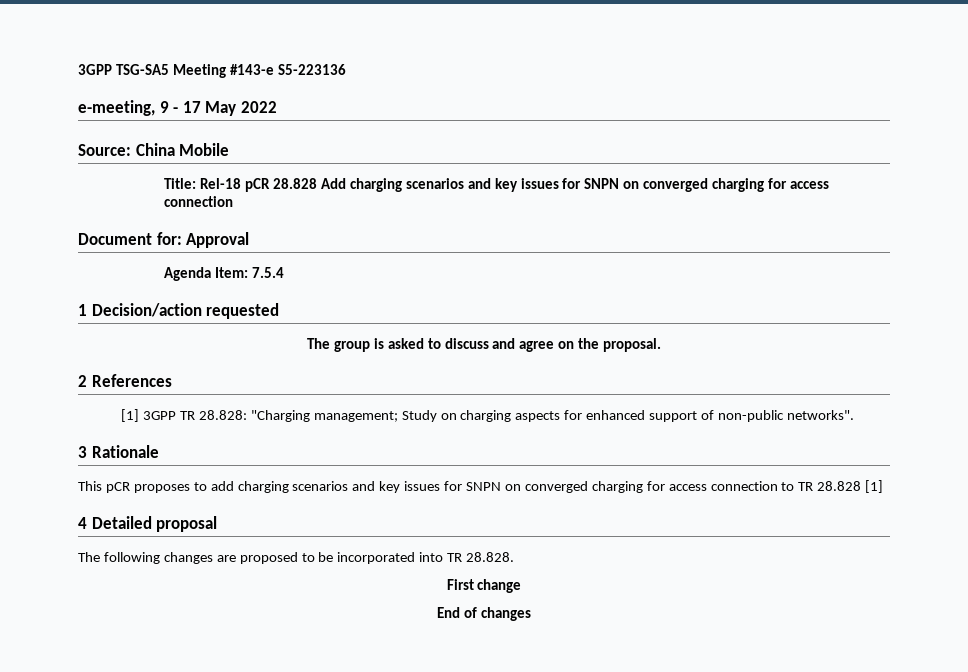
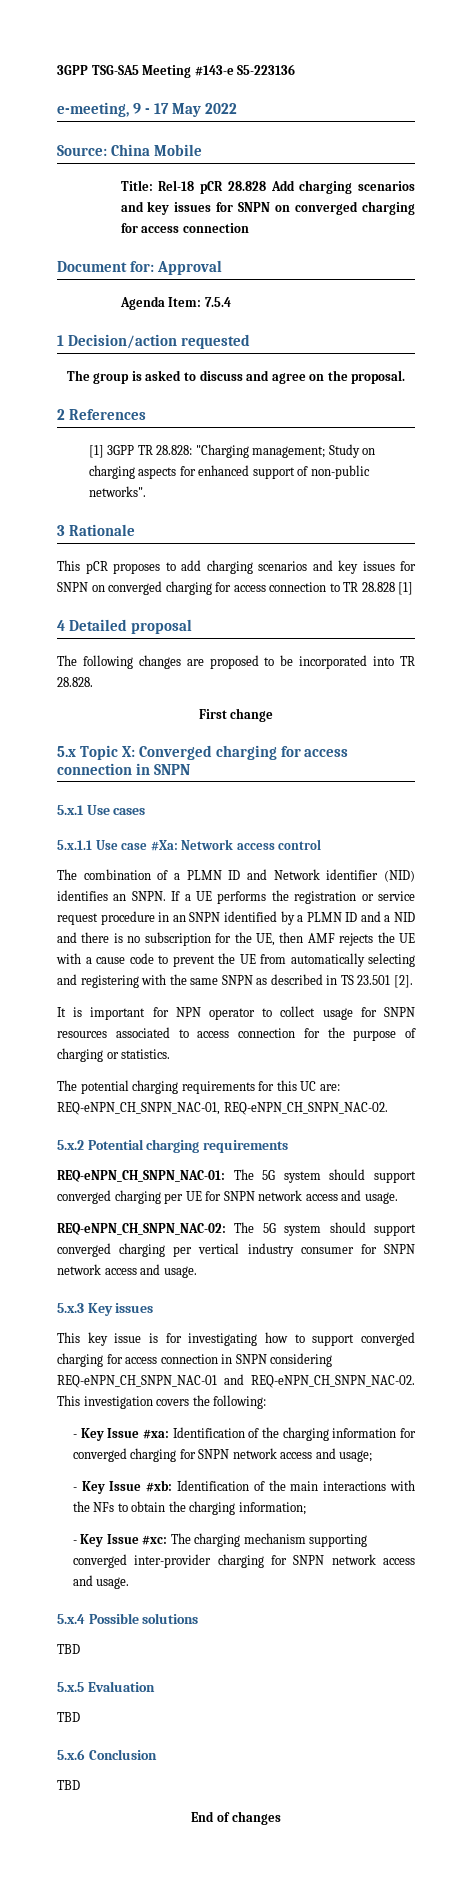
(522, 586) none -> [57,745,349,760] [57,763,190,775] [57,805,146,815] [57,839,322,851] [57,869,415,882] [57,890,415,904] [57,911,415,925] [57,932,416,946] [56,953,415,967] [57,974,413,988] [57,1006,415,1020] [57,1027,416,1041] [57,1048,171,1062] [57,1080,340,1094] [57,1102,388,1115] [57,1139,288,1153] [57,1169,416,1183] [57,1190,398,1204] [57,1222,416,1236] [57,1243,415,1257] [57,1264,197,1278] [57,1303,154,1316] [57,1332,415,1346] [57,1353,333,1367] [57,1374,415,1388] [57,1395,267,1409] [72,1427,416,1441] [72,1448,373,1462] [72,1480,415,1494] [72,1501,306,1515] [72,1533,368,1547] [72,1554,415,1568] [72,1575,130,1589] [57,1613,199,1624] [57,1644,80,1654] [57,1681,155,1692] [57,1712,80,1722] [57,1749,157,1760] [57,1780,80,1790] // 5.x Topic X: Converged charging for access connection in SNPN // 5.x.1 Use cases // 5.x.1.1 Use case #Xa: Network access control // The combination of a PLMN ID and Network identifier (NID) identifies an SNPN. If a UE performs the registration or service request procedure in an SNPN identified by a PLMN ID and a NID and there is no subscription for the UE, then AMF rejects the UE with a cause code to prevent the UE from automatically selecting and registering with the same SNPN as described in TS 23.501 [2]. // It is important for NPN operator to collect usage for SNPN resources associated to access connection for the purpose of charging or statistics. // The potential charging requirements for this UC are: REQ-eNPN_CH_SNPN_NAC-01, REQ-eNPN_CH_SNPN_NAC-02. // 5.x.2 Potential charging requirements // REQ-eNPN_CH_SNPN_NAC-01: The 5G system should support converged charging per UE for SNPN network access and usage. // REQ-eNPN_CH_SNPN_NAC-02: The 5G system should support converged charging per vertical industry consumer for SNPN network access and usage. // 5.x.3 Key issues // This key issue is for investigating how to support converged charging for access connection in SNPN considering REQ-eNPN_CH_SNPN_NAC-01 and REQ-eNPN_CH_SNPN_NAC-02. This investigation covers the following: // - Key Issue #xa: Identification of the charging information for converged charging for SNPN network access and usage; // - Key Issue #xb: Identification of the main interactions with the NFs to obtain the charging information; // - Key Issue #xc: The charging mechanism supporting converged inter-provider charging for SNPN network access and usage. // 5.x.4 Possible solutions // TBD // 5.x.5 Evaluation // TBD // 5.x.6 Conclusion // TBD

